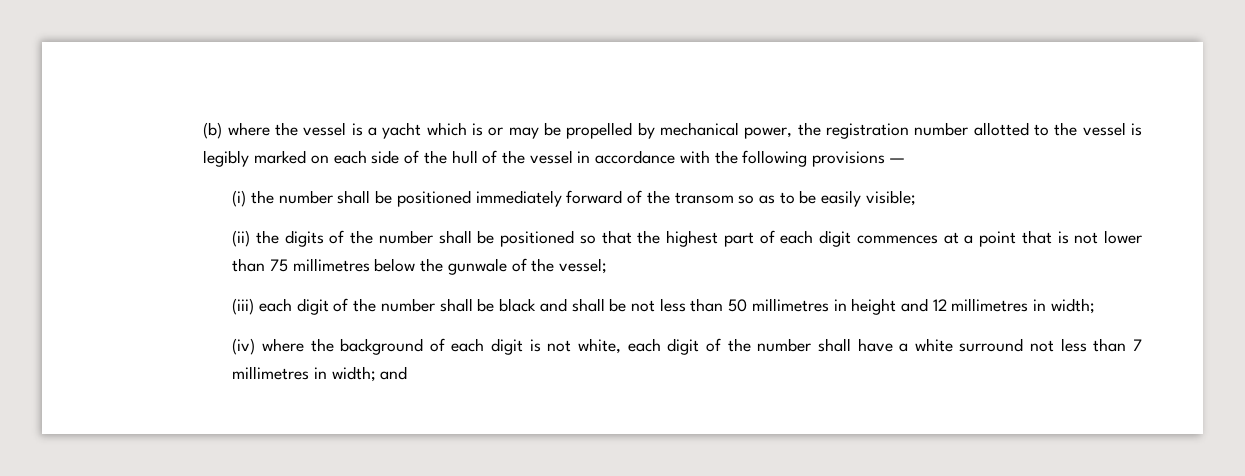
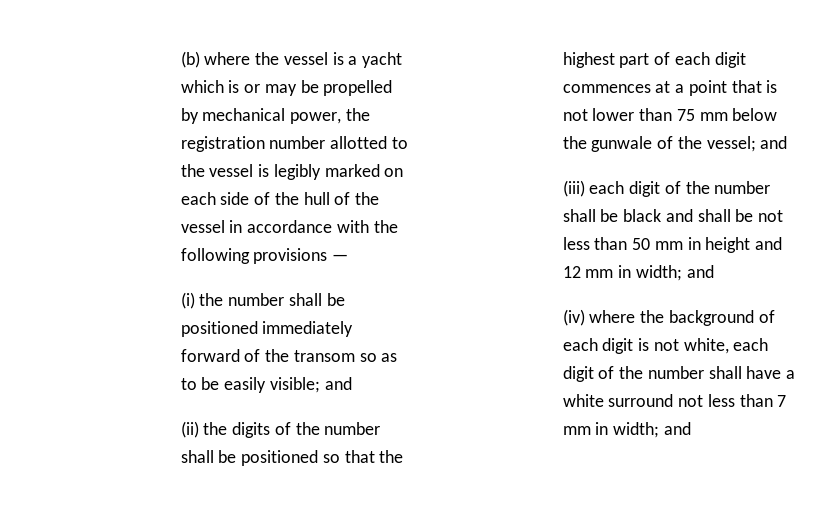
(916, 198) none -> [324,377,352,390] and
[292,258,370,272] millimetres -> [699,112,728,121] mm
(608, 266) none -> [760,136,788,149] and
[751,298,829,312] millimetres -> [654,241,683,250] mm
[951,298,1095,314] millimetres in width; -> [585,265,714,281] mm in width; and
[232,366,310,380] millimetres -> [562,426,591,435] mm

